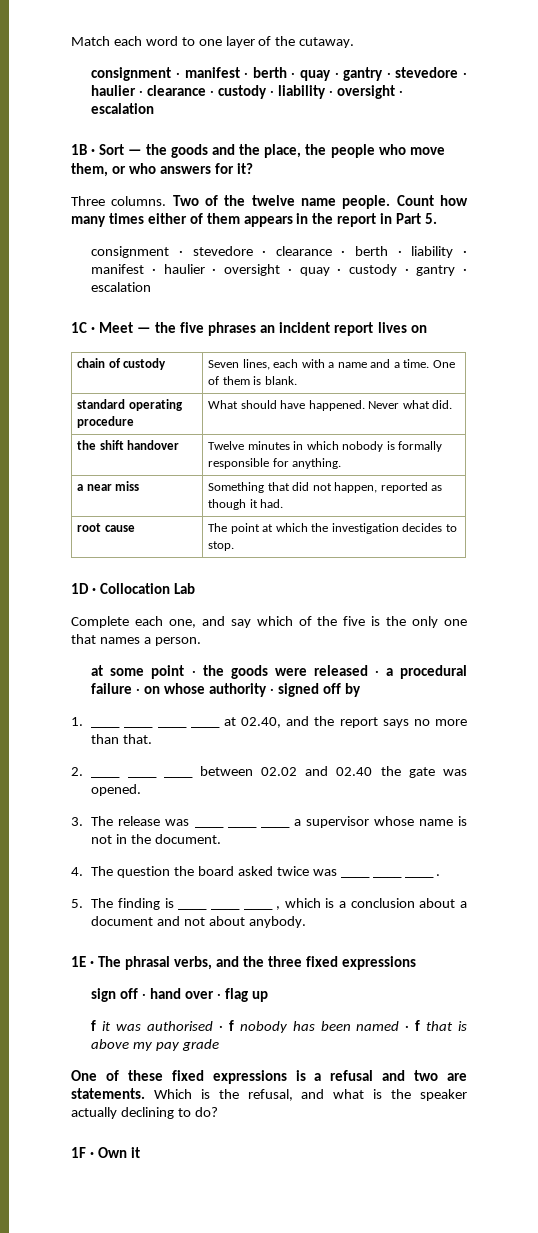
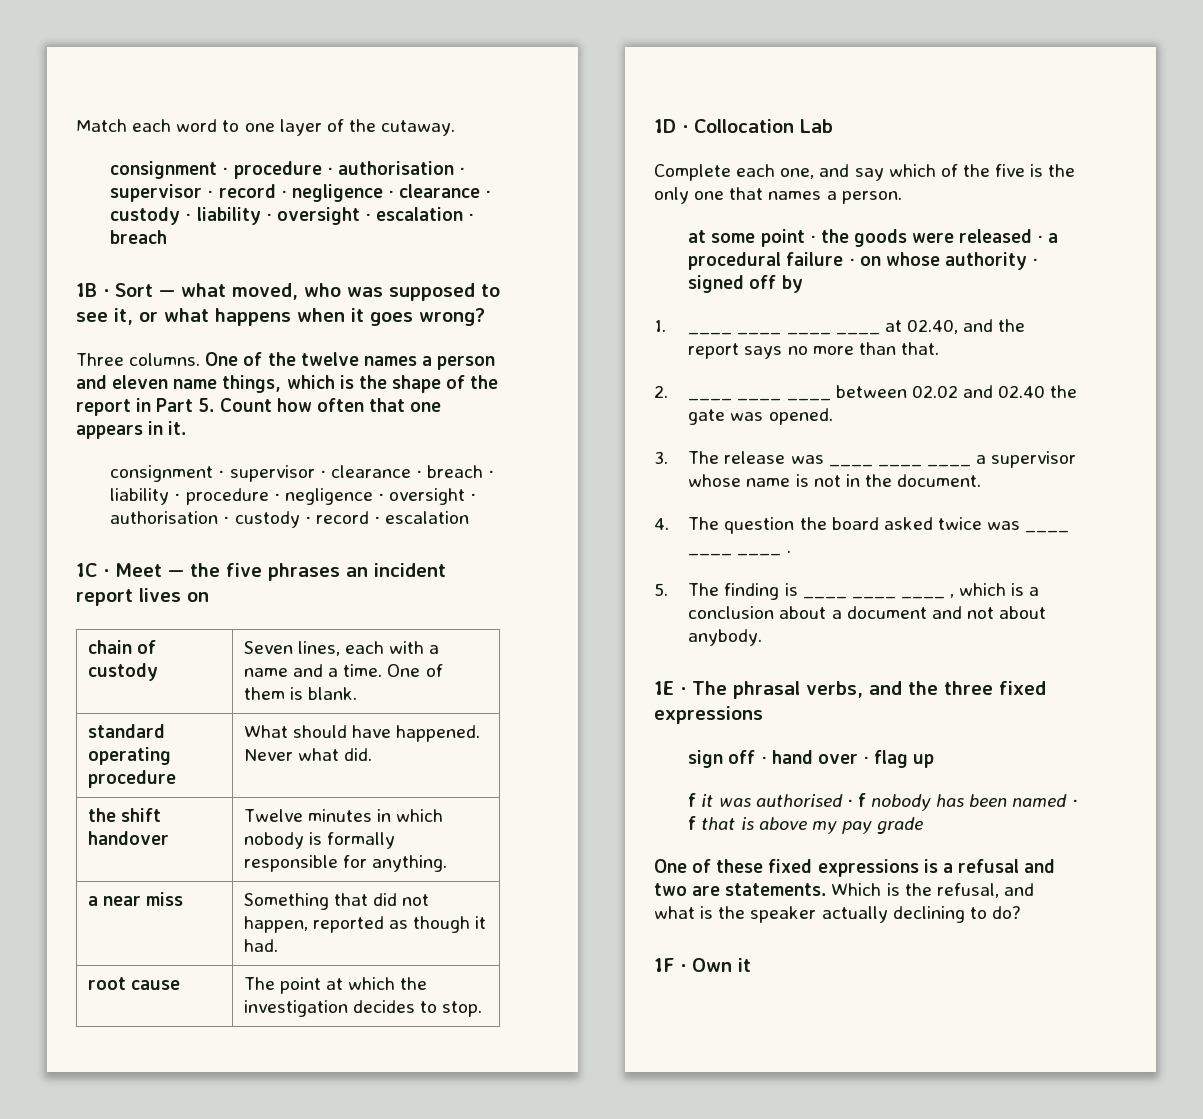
[184,67,467,81] [91,85,137,96] manifest · berth · quay · gantry · stevedore · haulier -> [233,161,465,179] [110,184,383,202] procedure · authorisation · supervisor · record · negligence
(155, 108) none -> [468,213,475,221] [110,230,168,244] · breach
[146,144,445,158] [71,163,254,177] the goods and the place, the people who move them, or who answers for it? -> [181,283,500,301] [76,308,485,326] what moved, who was supposed to see it, or what happens when it goes wrong?
[172,195,199,206] Two -> [205,352,239,366] One
[301,195,468,209] [71,213,309,227] name people. Count how many times either of them appears in -> [363,356,496,370] [76,375,466,393] names a person and eleven name things, which is the shape of
[91,246,467,258] [91,264,456,276] // consignment · stevedore · clearance · berth · liability · manifest · haulier · oversight · quay · custody · gantry -> [219,398,442,412] [76,421,187,439] [110,465,495,482] [110,488,477,505] [110,511,369,528] Count how often that one appears in it. // consignment · supervisor · clearance · breach · liability · procedure · negligence · oversight · authorisation · custody · record

